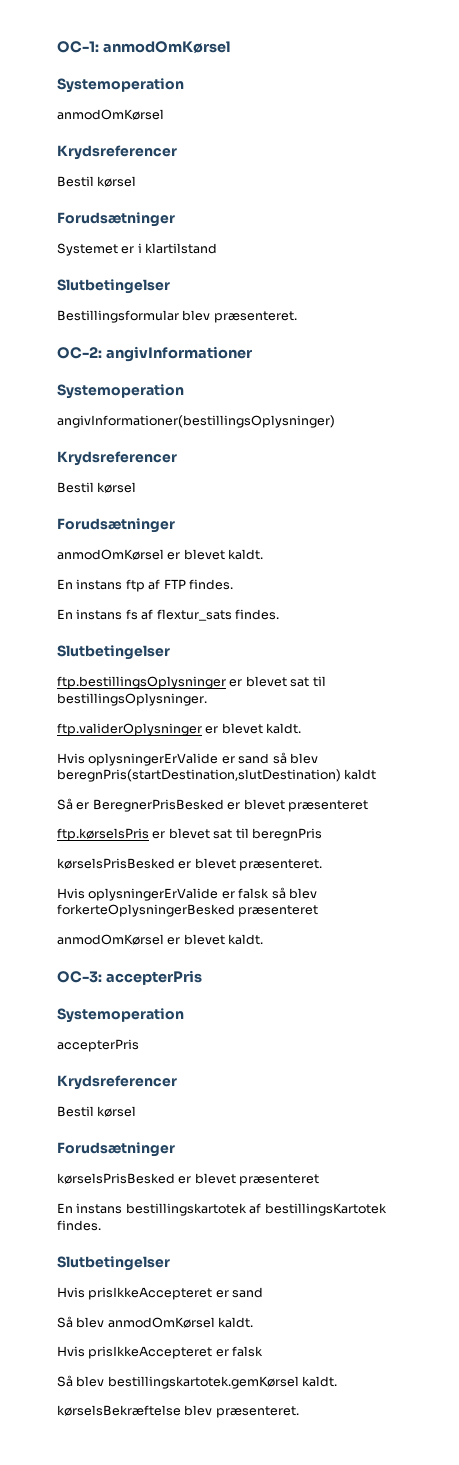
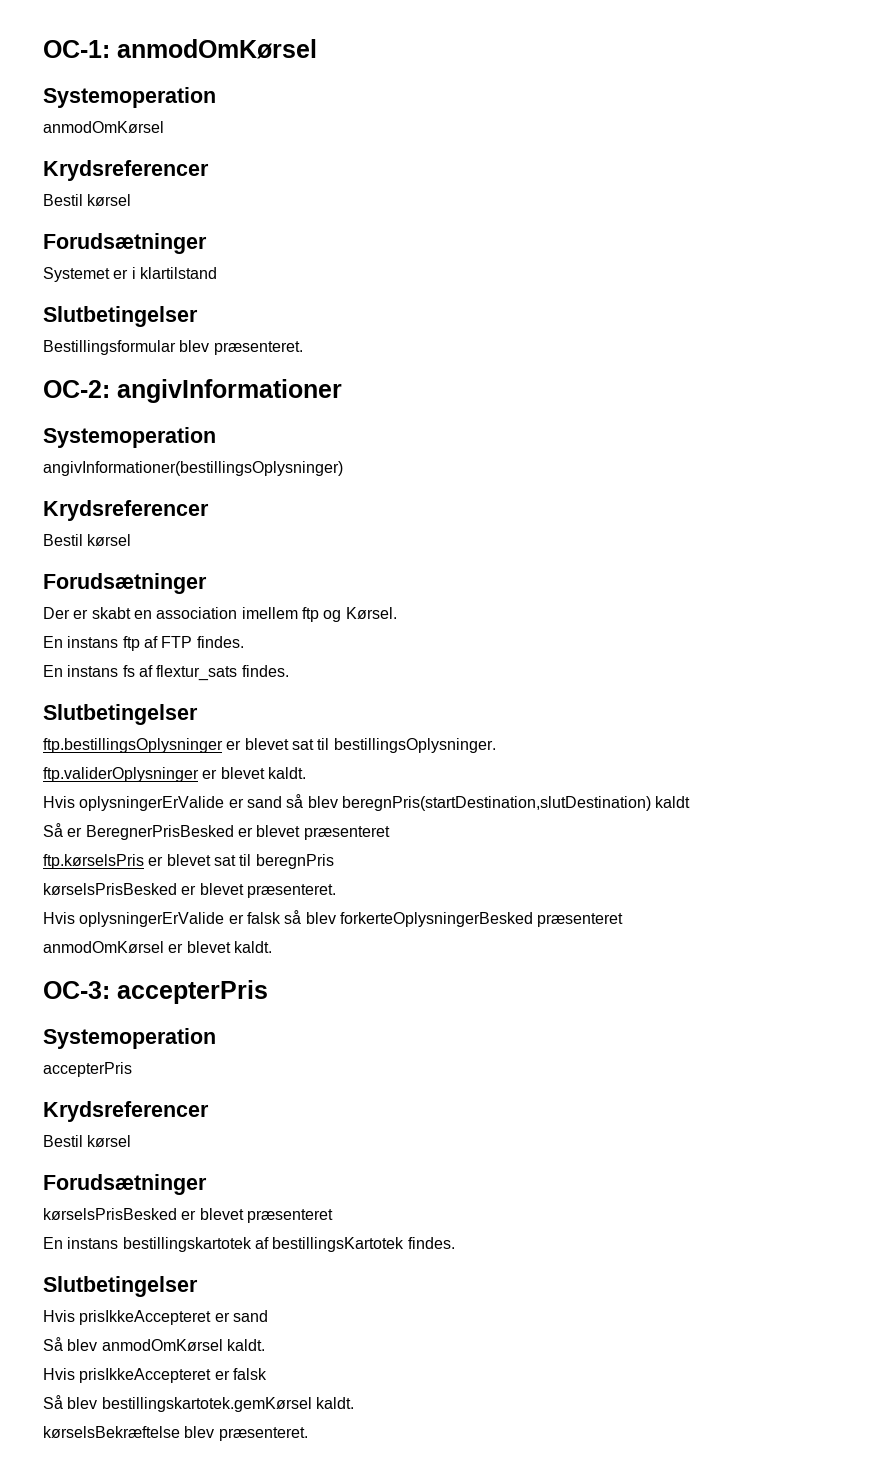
[57,549,264,560] anmodOmKørsel er blevet kaldt. -> [43,607,397,622] Der er skabt en association imellem ftp og Kørsel.

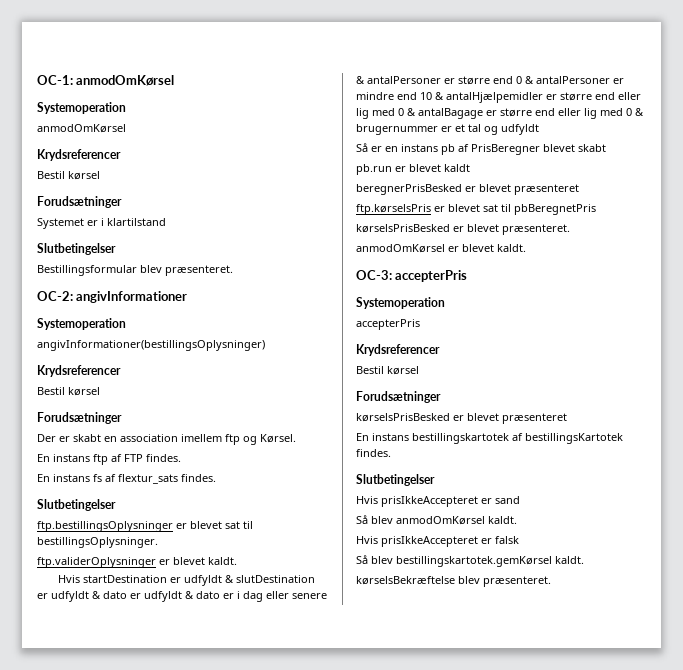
[79,794,691,811] [43,823,234,840] oplysningerErValide er sand så blev beregnPris(startDestination,slutDestination) kaldt // Så er BeregnerPrisBesked -> [82,575,315,586] [37,591,327,602] [356,76,624,85] [356,92,641,103] [356,108,644,119] [356,124,539,135] [356,143,606,155] [356,164,470,175] [356,184,462,195] startDestination er udfyldt & slutDestination er udfyldt & dato er udfyldt & dato er i dag eller senere & antalPersoner er større end 0 & antalPersoner er mindre end 10 & antalHjælpemidler er større end eller lig med 0 & antalBagage er større end eller lig med 0 & brugernummer er et tal og udfyldt // Så er en instans pb af PrisBeregner blevet skabt // pb.run er blevet kaldt // beregnerPrisBesked
[255,854,334,869] beregnPris -> [514,204,596,215] pbBeregnetPris
[43,910,624,927] // Hvis oplysningerErValide er falsk så blev forkerteOplysningerBesked præsenteret -> (570, 229) none

